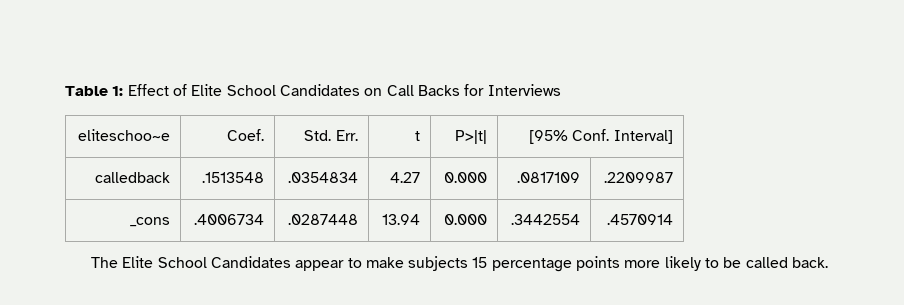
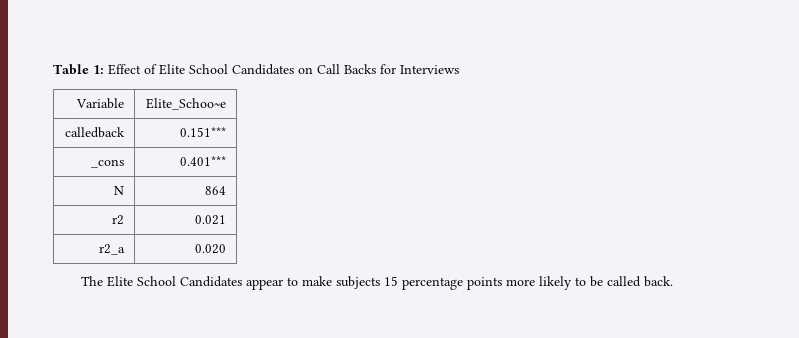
[77,129,170,141] [226,129,264,141] [304,130,358,141] [414,131,420,141] [454,130,487,144] [528,129,673,144] [94,172,170,183] [201,172,264,183] [287,172,358,183] [389,172,420,183] [443,172,487,183] [516,172,580,183] [603,172,673,183] [129,217,170,227] [193,214,264,225] [287,214,358,225] [381,214,420,225] [443,214,487,225] [510,214,580,225] [606,214,673,225] eliteschoo~e | Coef. | Std. Err. | t | P>|t| | [95% Conf. Interval] // calledback | .1513548 | .0354834 | 4.27 | 0.000 | .0817109 | .2209987 // _cons | .4006734 | .0287448 | 13.94 | 0.000 | .3442554 | .4570914 -> [76,98,125,109] [146,98,227,110] [65,127,126,138] [180,127,227,137] [91,159,125,168] [180,156,227,166] [114,186,125,195] [205,186,227,195] [112,215,125,225] [195,215,227,225] [99,244,126,255] [195,244,227,254] Variable | Elite_Schoo~e // calledback | 0.151*** // _cons | 0.401*** // N | 864 // r2 | 0.021 // r2_a | 0.020

